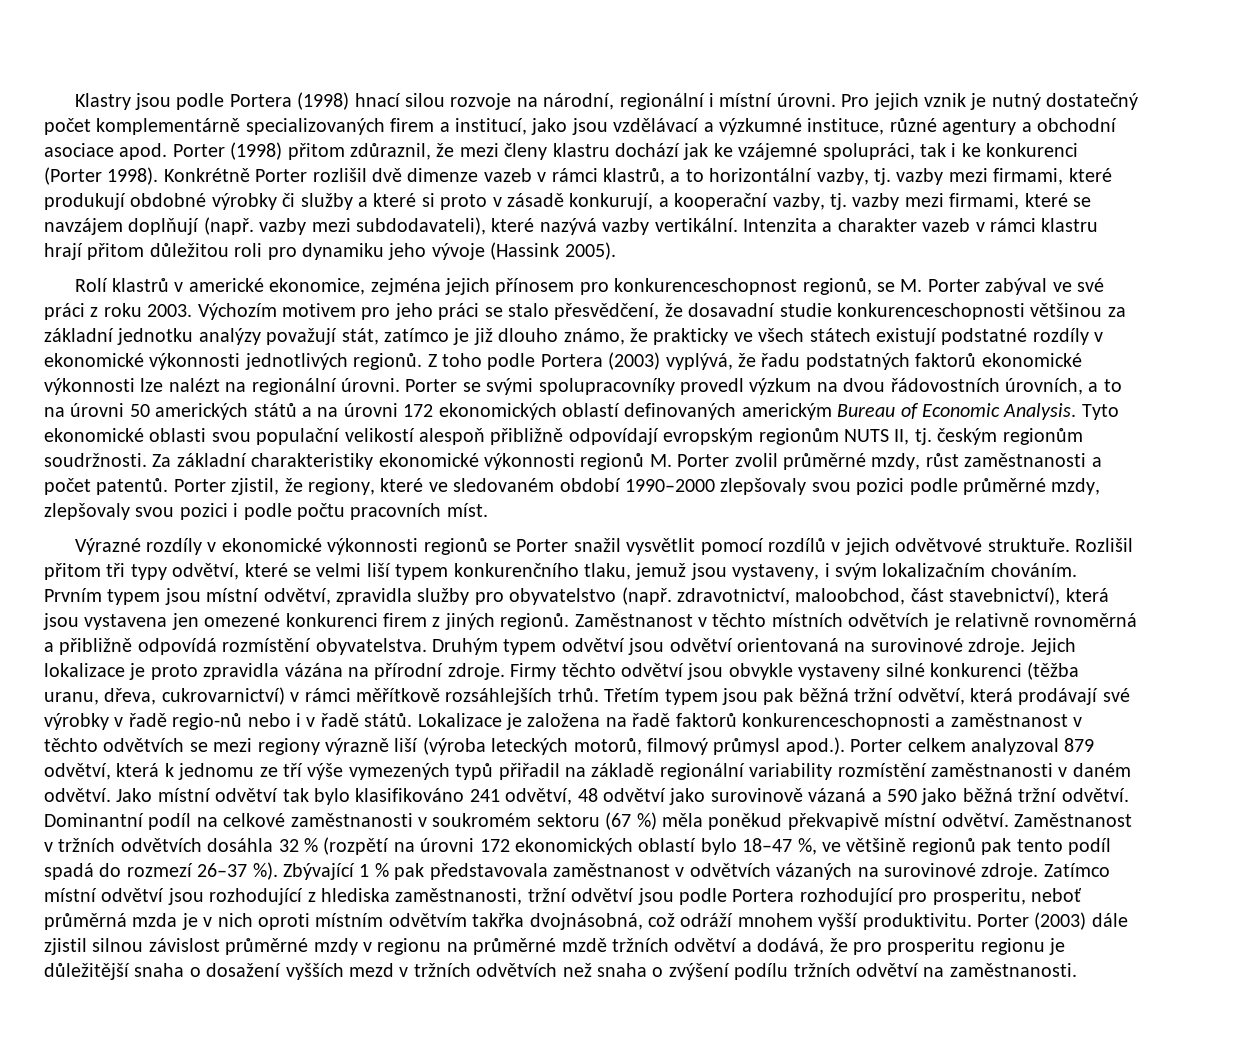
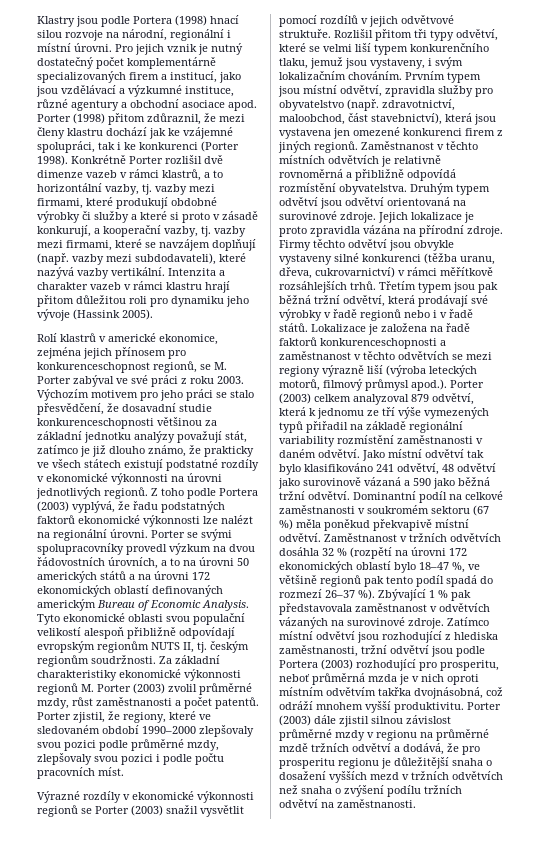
(241, 361) none -> [171,473,222,482] na úrovni
(730, 460) none -> [133,683,165,694] (2003)
(569, 545) none -> [131,805,163,816] (2003)
[172,713,243,730] regio-nů -> [360,309,401,321] regionů
(903, 745) none -> [279,393,311,404] (2003)
(795, 895) none -> [321,659,353,670] (2003)

